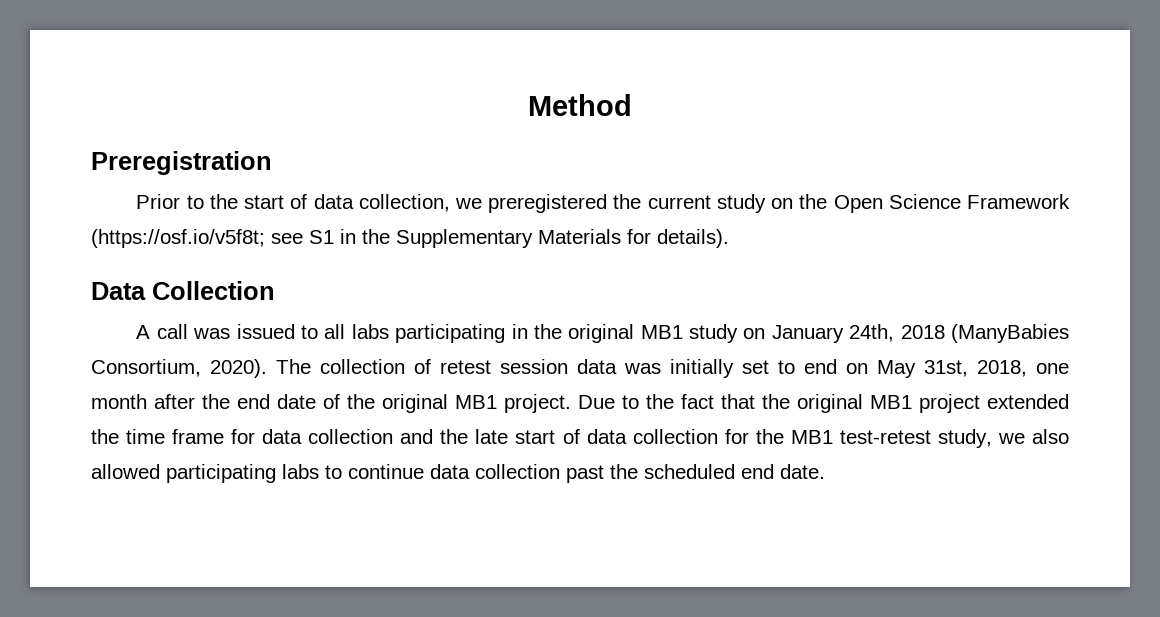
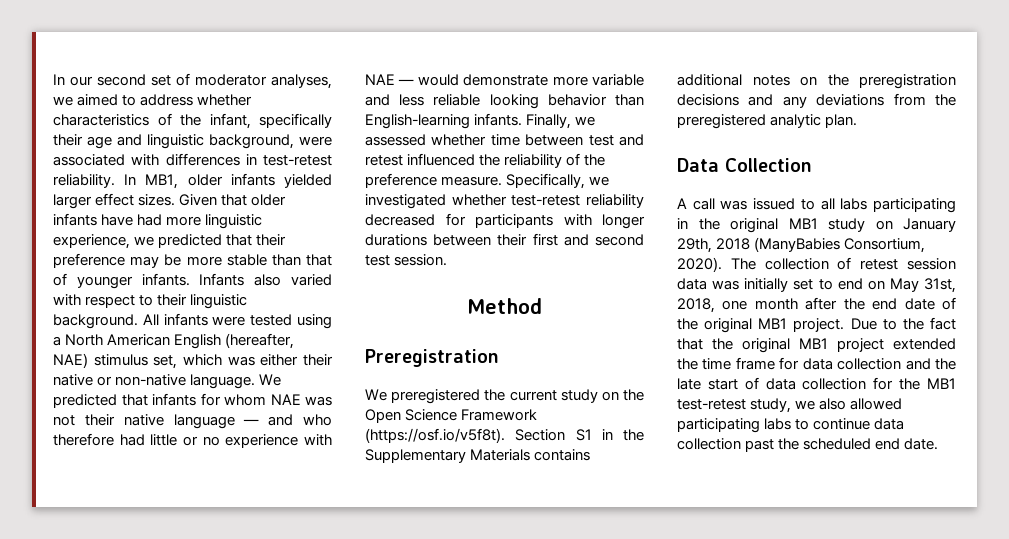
[528,94,632,116] [91,151,272,175] [136,194,483,212] Method // Preregistration // Prior to the start of data collection, we -> [53,73,332,89] [53,94,253,106] [53,113,332,129] [53,134,332,149] [53,153,332,166] [53,173,332,189] [53,193,287,209] [53,213,263,229] [53,234,287,249] [53,253,332,268] [53,273,332,289] [53,294,248,309] [53,313,332,329] [53,333,295,349] [53,353,333,369] [53,374,282,389] [53,393,332,408] [53,414,332,429] [53,433,332,448] [365,74,644,86] [365,94,644,109] [365,113,596,129] [365,134,644,146] [365,153,606,168] [365,173,610,189] [365,194,644,209] [365,213,645,229] [365,233,644,246] [365,254,448,266] [467,298,542,314] [365,349,499,367] [365,389,387,401] In our second set of moderator analyses, we aimed to address whether characteristics of the infant, specifically their age and linguistic background, were associated with differences in test-retest reliability. In MB1, older infants yielded larger effect sizes. Given that older infants have had more linguistic experience, we predicted that their preference may be more stable than that of younger infants. Infants also varied with respect to their linguistic background. All infants were tested using a North American English (hereafter, NAE) stimulus set, which was either their native or non-native language. We predicted that infants for whom NAE was not their native language — and who therefore had little or no experience with NAE — would demonstrate more variable and less reliable looking behavior than English-learning infants. Finally, we assessed whether time between test and retest influenced the reliability of the preference measure. Specifically, we investigated whether test-retest reliability decreased for participants with longer durations between their first and second test session. // Method // Preregistration // We
[91,229,303,248] (https://osf.io/v5f8t; see -> [365,428,566,443] (https://osf.io/v5f8t). Section
[627,229,729,248] for details). -> [534,449,591,461] [677,74,956,89] [677,93,956,108] [677,114,858,129] contains additional notes on the preregistration decisions and any deviations from the preregistered analytic plan.
[849,324,895,342] 24th, -> [677,238,712,253] 29th,

